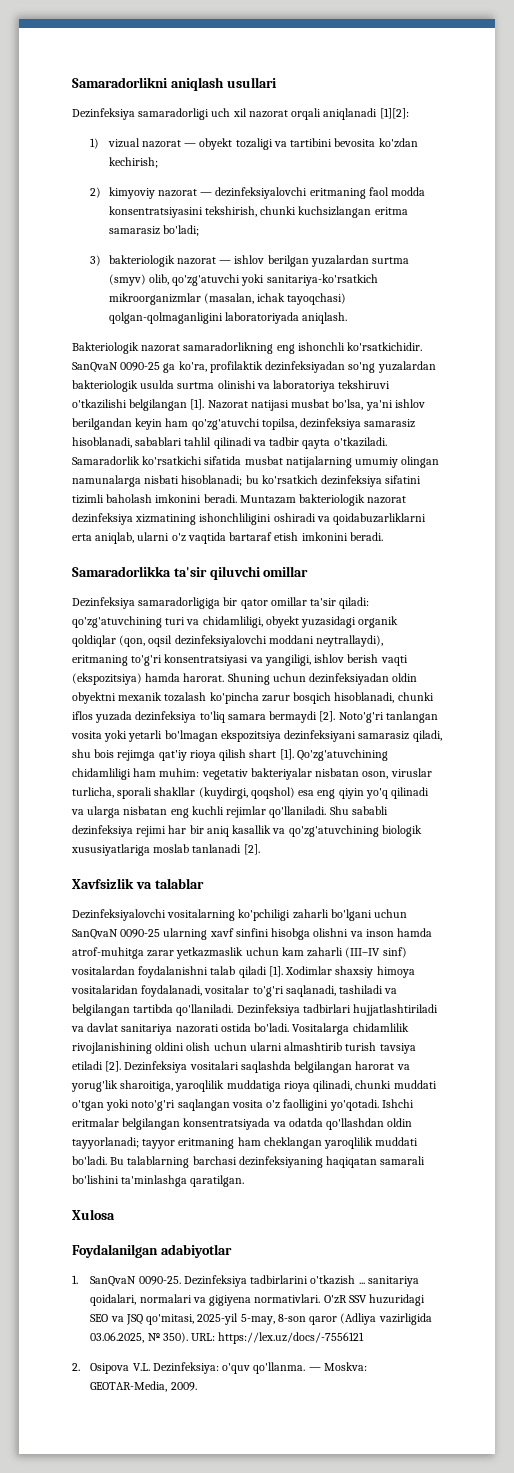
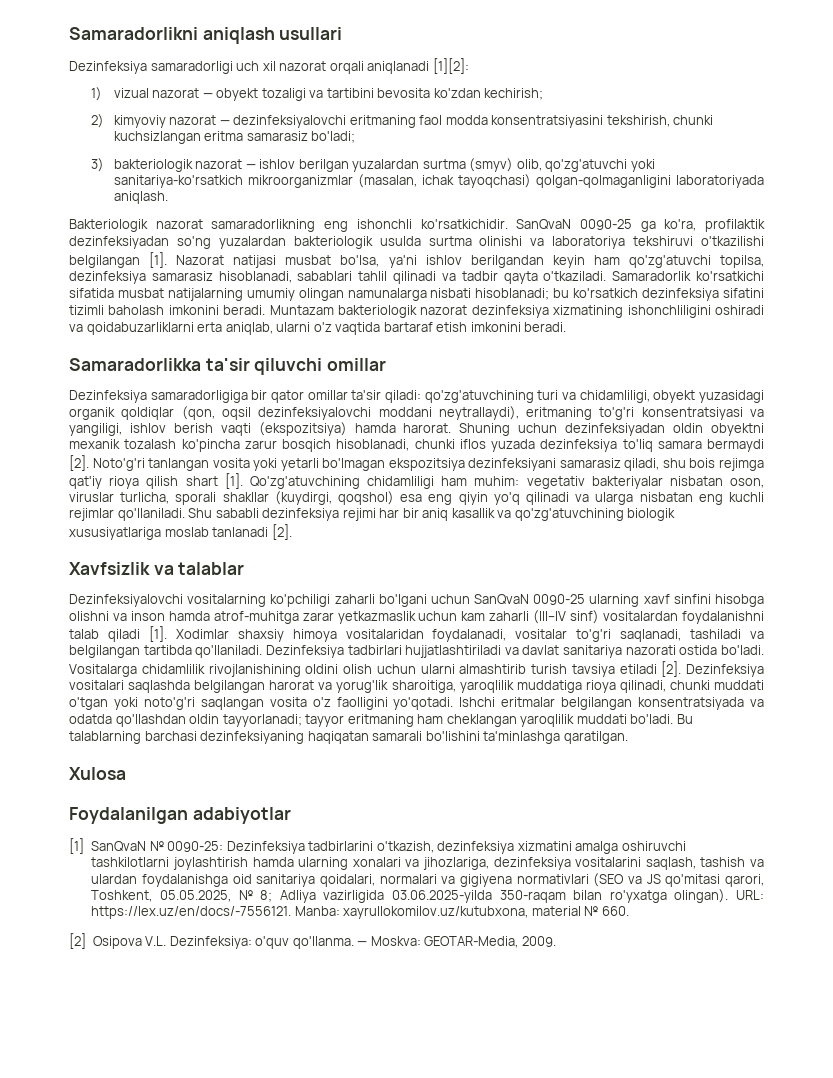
[72,1275,365,1287] 1. SanQvaN 0090-25. Dezinfeksiya tadbirlarini o'tkazish ... -> [69,838,686,854] [91,857,765,870] [91,874,252,887] [1] SanQvaN № 0090-25: Dezinfeksiya tadbirlarini o'tkazish, dezinfeksiya xizmatini amalga oshiruvchi tashkilotlarni joylashtirish hamda ularning xonalari va jihozlariga, dezinfeksiya vositalarini saqlash, tashish va ulardan foydalanishga oid
[254,1294,426,1306] [90,1313,432,1325] [90,1332,365,1344] [72,1363,80,1371] normativlari. O'zR SSV huzuridagi SEO va JSQ qo'mitasi, 2025-yil 5-may, 8-son qaror (Adliya vazirligida 03.06.2025, № 350). URL: https://lex.uz/docs/-7556121 // 2. -> [516,873,764,887] [91,889,764,903] [91,906,629,919] [69,933,86,949] normativlari (SEO va JS qo'mitasi qarori, Toshkent, 05.05.2025, № 8; Adliya vazirligida 03.06.2025-yilda 350-raqam bilan ro'yxatga olingan). URL: https://lex.uz/en/docs/-7556121. Manba: xayrullokomilov.uz/kutubxona, material № 660. // [2]

